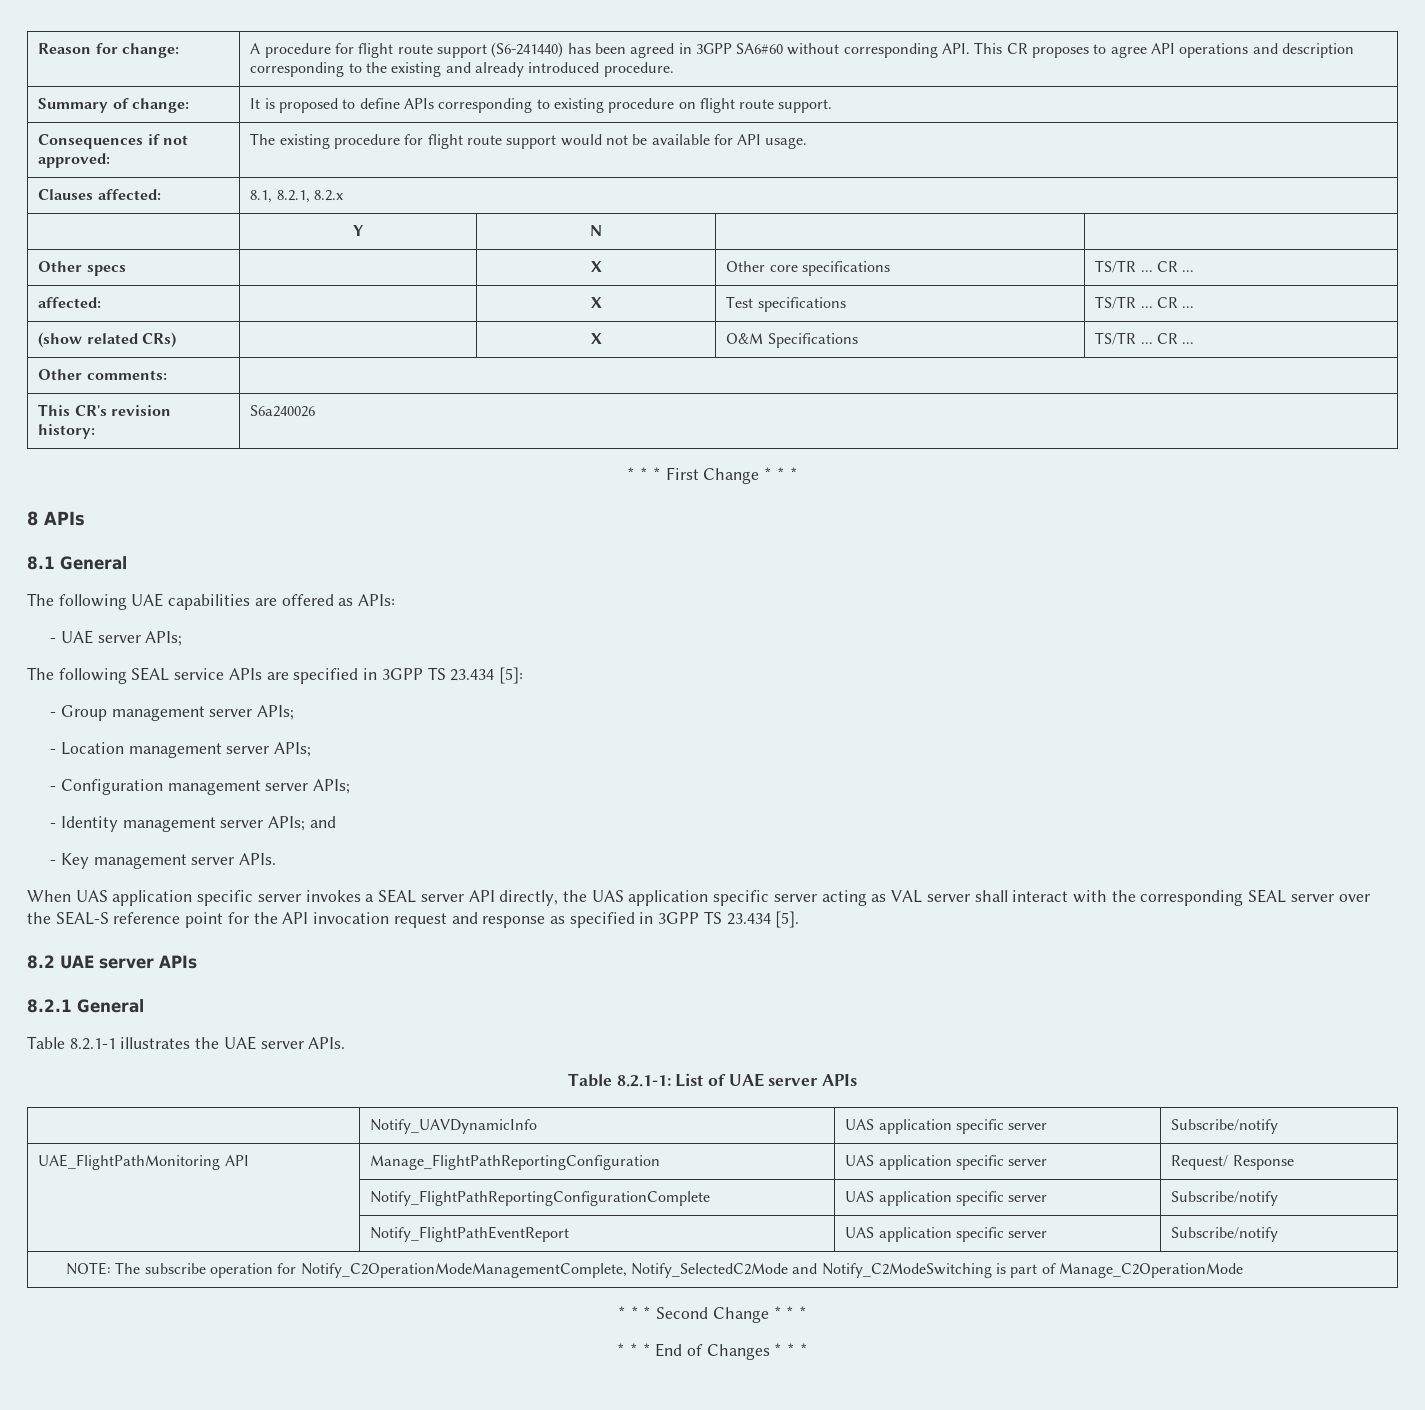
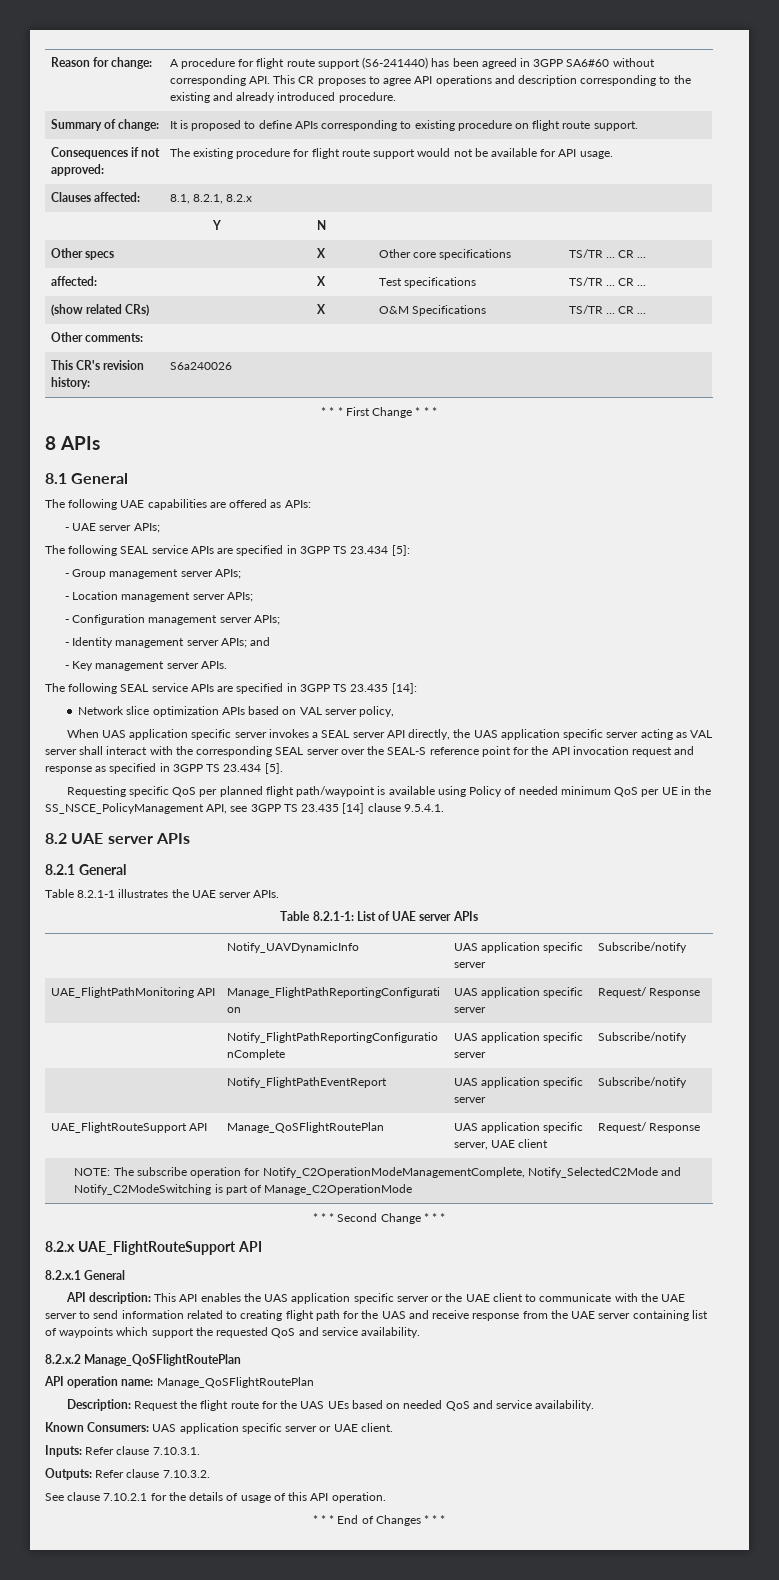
(277, 859) none -> [45,683,417,694] [78,706,395,717] // The following SEAL service APIs are specified in 3GPP TS 23.435 [14]: // Network slice optimization APIs based on VAL server policy,
(800, 919) none -> [66,786,712,797] [45,803,444,814] // Requesting specific QoS per planned flight path/waypoint is available using Policy of needed minimum QoS per UE in the SS_NSCE_PolicyManagement API, see 3GPP TS 23.435 [14] clause 9.5.4.1.
(1279, 1234) none -> [50,1122,207,1133] [226,1122,384,1133] [453,1122,584,1133] [453,1139,549,1150] [597,1122,700,1133] // UAE_FlightRouteSupport API | Manage_QoSFlightRoutePlan | UAS application specific server, UAE client | Request/ Response
(808, 1312) none -> [45,1241,262,1255] [45,1270,126,1280] [65,1292,686,1304] [45,1310,708,1321] [45,1327,421,1338] [45,1354,242,1366] [44,1376,314,1388] [66,1399,595,1411] [45,1422,393,1434] [45,1445,200,1457] [45,1468,210,1480] [45,1492,386,1503] // 8.2.x UAE_FlightRouteSupport API // 8.2.x.1 General // API description: This API enables the UAS application specific server or the UAE client to communicate with the UAE server to send information related to creating flight path for the UAS and receive response from the UAE server containing list of waypoints which support the requested QoS and service availability. // 8.2.x.2 Manage_QoSFlightRoutePlan // API operation name: Manage_QoSFlightRoutePlan // Description: Request the flight route for the UAS UEs based on needed QoS and service availability. // Known Consumers: UAS application specific server or UAE client. // Inputs: Refer clause 7.10.3.1. // Outputs: Refer clause 7.10.3.2. // See clause 7.10.2.1 for the details of usage of this API operation.

